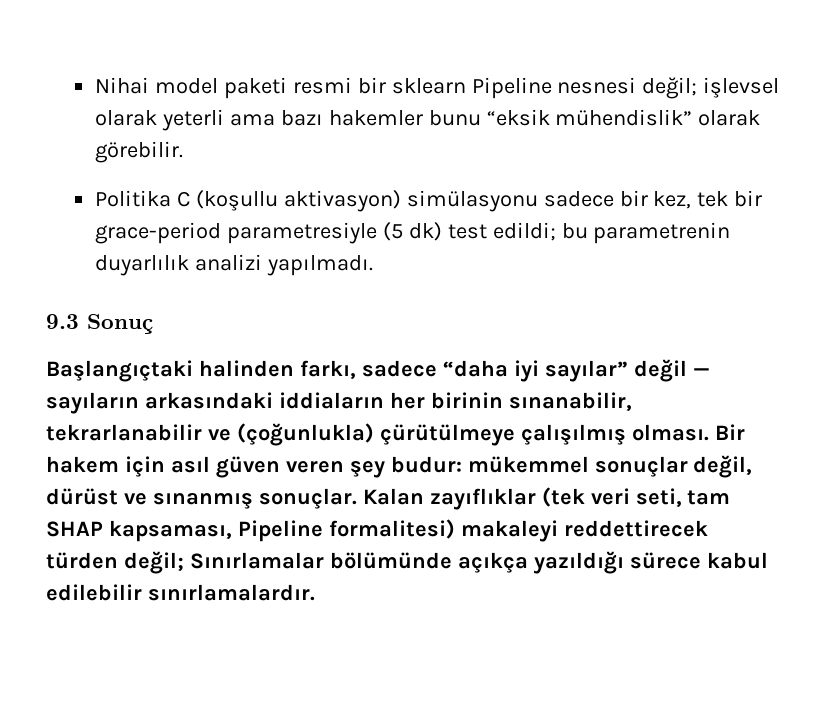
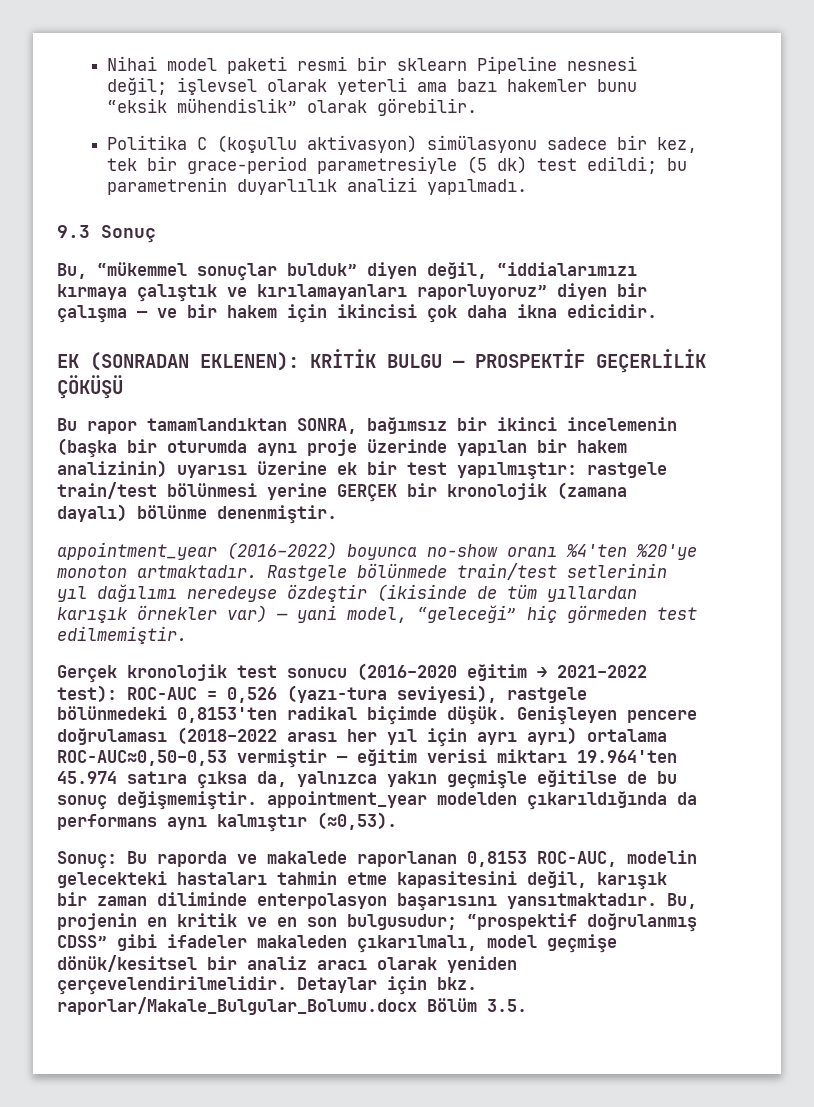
[46,359,710,382] [46,392,632,414] [46,423,745,446] [46,455,753,478] [46,487,731,510] [46,519,708,542] [46,551,768,574] [46,584,315,601] Başlangıçtaki halinden farkı, sadece “daha iyi sayılar” değil — sayıların arkasındaki iddiaların her birinin sınanabilir, tekrarlanabilir ve (çoğunlukla) çürütülmeye çalışılmış olması. Bir hakem için asıl güven veren şey budur: mükemmel sonuçlar değil, dürüst ve sınanmış sonuçlar. Kalan zayıflıklar (tek veri seti, tam SHAP kapsaması, Pipeline formalitesi) makaleyi reddettirecek türden değil; Sınırlamalar bölümünde açıkça yazıldığı sürece kabul edilebilir sınırlamalardır. -> [57,262,637,281] [57,283,647,302] [57,304,657,323] [57,349,706,373] [57,375,123,399] [57,417,677,434] [57,438,627,458] [57,460,667,480] [57,482,627,502] [57,504,337,524] [57,542,697,560] [57,563,667,581] [57,584,637,602] [57,605,697,623] [57,626,187,644] [57,663,647,683] [57,685,587,703] [57,706,697,725] [57,727,667,747] [57,749,677,768] [57,770,677,789] [57,791,697,810] [57,812,397,832] [57,850,697,869] [57,871,667,890] [57,892,697,911] [57,913,697,932] [57,934,617,953] [57,955,517,973] [57,976,477,995] [57,997,527,1015] Bu, “mükemmel sonuçlar bulduk” diyen değil, “iddialarımızı kırmaya çalıştık ve kırılamayanları raporluyoruz” diyen bir çalışma — ve bir hakem için ikincisi çok daha ikna edicidir. // EK (SONRADAN EKLENEN): KRİTİK BULGU — PROSPEKTİF GEÇERLİLİK ÇÖKÜŞÜ // Bu rapor tamamlandıktan SONRA, bağımsız bir ikinci incelemenin (başka bir oturumda aynı proje üzerinde yapılan bir hakem analizinin) uyarısı üzerine ek bir test yapılmıştır: rastgele train/test bölünmesi yerine GERÇEK bir kronolojik (zamana dayalı) bölünme denenmiştir. // appointment_year (2016–2022) boyunca no-show oranı %4'ten %20'ye monoton artmaktadır. Rastgele bölünmede train/test setlerinin yıl dağılımı neredeyse özdeştir (ikisinde de tüm yıllardan karışık örnekler var) — yani model, “geleceği” hiç görmeden test edilmemiştir. // Gerçek kronolojik test sonucu (2016–2020 eğitim → 2021–2022 test): ROC-AUC = 0,526 (yazı-tura seviyesi), rastgele bölünmedeki 0,8153'ten radikal biçimde düşük. Genişleyen pencere doğrulaması (2018–2022 arası her yıl için ayrı ayrı) ortalama ROC-AUC≈0,50–0,53 vermiştir — eğitim verisi miktarı 19.964'ten 45.974 satıra çıksa da, yalnızca yakın geçmişle eğitilse de bu sonuç değişmemiştir. appointment_year modelden çıkarıldığında da performans aynı kalmıştır (≈0,53). // Sonuç: Bu raporda ve makalede raporlanan 0,8153 ROC-AUC, modelin gelecekteki hastaları tahmin etme kapasitesini değil, karışık bir zaman diliminde enterpolasyon başarısını yansıtmaktadır. Bu, projenin en kritik ve en son bulgusudur; “prospektif doğrulanmış CDSS” gibi ifadeler makaleden çıkarılmalı, model geçmişe dönük/kesitsel bir analiz aracı olarak yeniden çerçevelendirilmelidir. Detaylar için bkz. raporlar/Makale_Bulgular_Bolumu.docx Bölüm 3.5.

